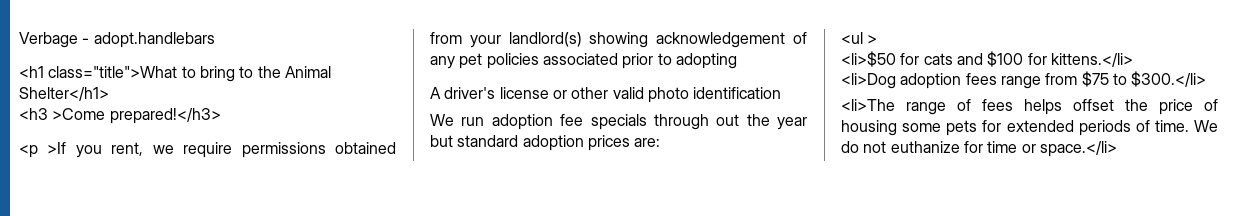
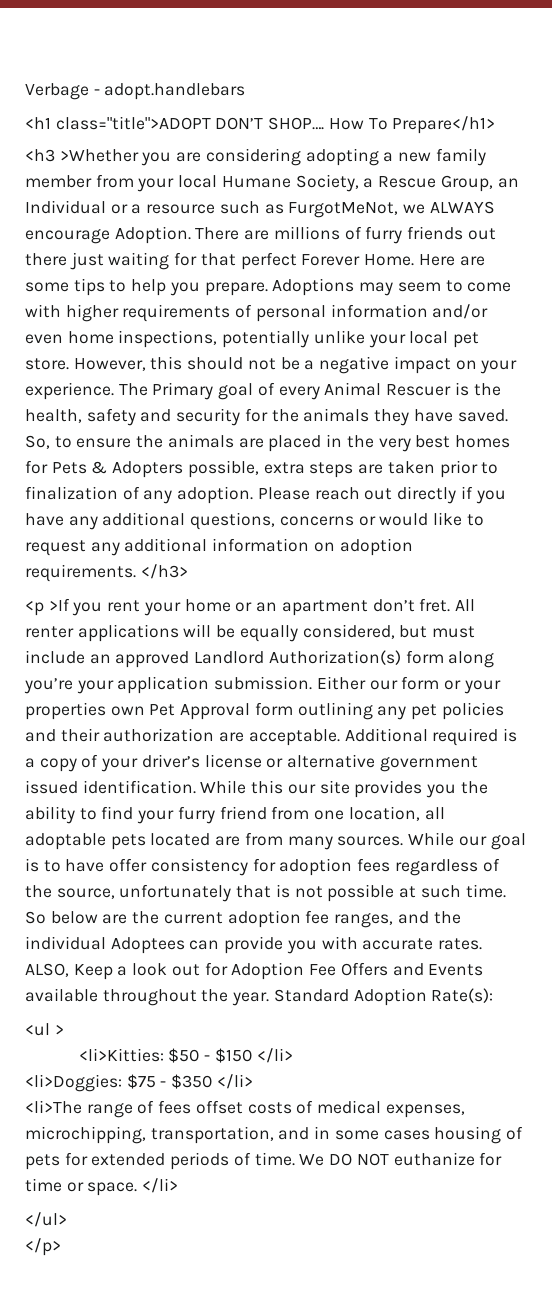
[48,66,331,82] [19,87,109,101] [19,108,221,124] [19,142,396,158] [430,32,807,48] [430,53,737,69] [430,87,782,103] [430,114,807,130] [430,135,661,151] [841,32,878,44] [841,51,1133,67] [841,71,1207,89] [841,99,1218,115] [841,120,942,136] class="title">What to bring to the Animal Shelter</h1> // <h3 >Come prepared!</h3> // <p >If you rent, we require permissions obtained from your landlord(s) showing acknowledgement of any pet policies associated prior to adopting // A driver's license or other valid photo identification // We run adoption fee specials through out the year but standard adoption prices are: // <ul > // <li>$50 for cats and $100 for kittens.</li> // <li>Dog adoption fees range from $75 to $300.</li> // <li>The range of fees helps offset the price of housing some -> [55,116,496,134] [25,148,486,166] [25,174,519,192] [25,200,495,218] [25,226,496,244] [25,252,485,270] [25,278,512,296] [25,304,489,322] [25,330,480,348] [25,356,518,374] [25,382,501,400] [25,408,508,426] [25,434,510,452] [25,460,499,478] [25,486,506,504] [25,512,484,530] [25,538,413,556] [25,564,188,582] [25,598,475,616] [25,624,476,642] [25,650,495,668] [24,676,501,694] [25,702,504,720] [25,728,518,746] [25,754,478,772] [25,780,488,798] [25,806,445,824] [25,832,526,850] [25,858,500,876] [25,884,506,902] [25,910,461,928] [25,936,483,954] [25,962,484,980] [25,988,494,1006] [25,1023,64,1036] [78,1048,293,1063] [25,1074,253,1092] [25,1100,465,1118] [25,1126,524,1144] class="title">ADOPT DON’T SHOP…. How To Prepare</h1> // <h3 >Whether you are considering adopting a new family member from your local Humane Society, a Rescue Group, an Individual or a resource such as FurgotMeNot, we ALWAYS encourage Adoption. There are millions of furry friends out there just waiting for that perfect Forever Home. Here are some tips to help you prepare. Adoptions may seem to come with higher requirements of personal information and/or even home inspections, potentially unlike your local pet store. However, this should not be a negative impact on your experience. The Primary goal of every Animal Rescuer is the health, safety and security for the animals they have saved. So, to ensure the animals are placed in the very best homes for Pets & Adopters possible, extra steps are taken prior to finalization of any adoption. Please reach out directly if you have any additional questions, concerns or would like to request any additional information on adoption requirements. </h3> // <p >If you rent your home or an apartment don’t fret. All renter applications will be equally considered, but must include an approved Landlord Authorization(s) form along you’re your application submission. Either our form or your properties own Pet Approval form outlining any pet policies and their authorization are acceptable. Additional required is a copy of your driver’s license or alternative government issued identification. While this our site provides you the ability to find your furry friend from one location, all adoptable pets located are from many sources. While our goal is to have offer consistency for adoption fees regardless of the source, unfortunately that is not possible at such time. So below are the current adoption fee ranges, and the individual Adoptees can provide you with accurate rates. ALSO, Keep a look out for Adoption Fee Offers and Events available throughout the year. Standard Adoption Rate(s): // <ul > // <li>Kitties: $50 - $150 </li> // <li>Doggies: $75 - $350 </li> // <li>The range of fees offset costs of medical expenses, microchipping, transportation, and in some cases housing of
[841,141,887,153] do not -> [329,1153,389,1166] DO NOT
[1039,141,1117,157] space.</li> -> [87,1178,179,1196] [25,1212,67,1227] [25,1238,61,1256] space. </li> // </ul> // </p>

